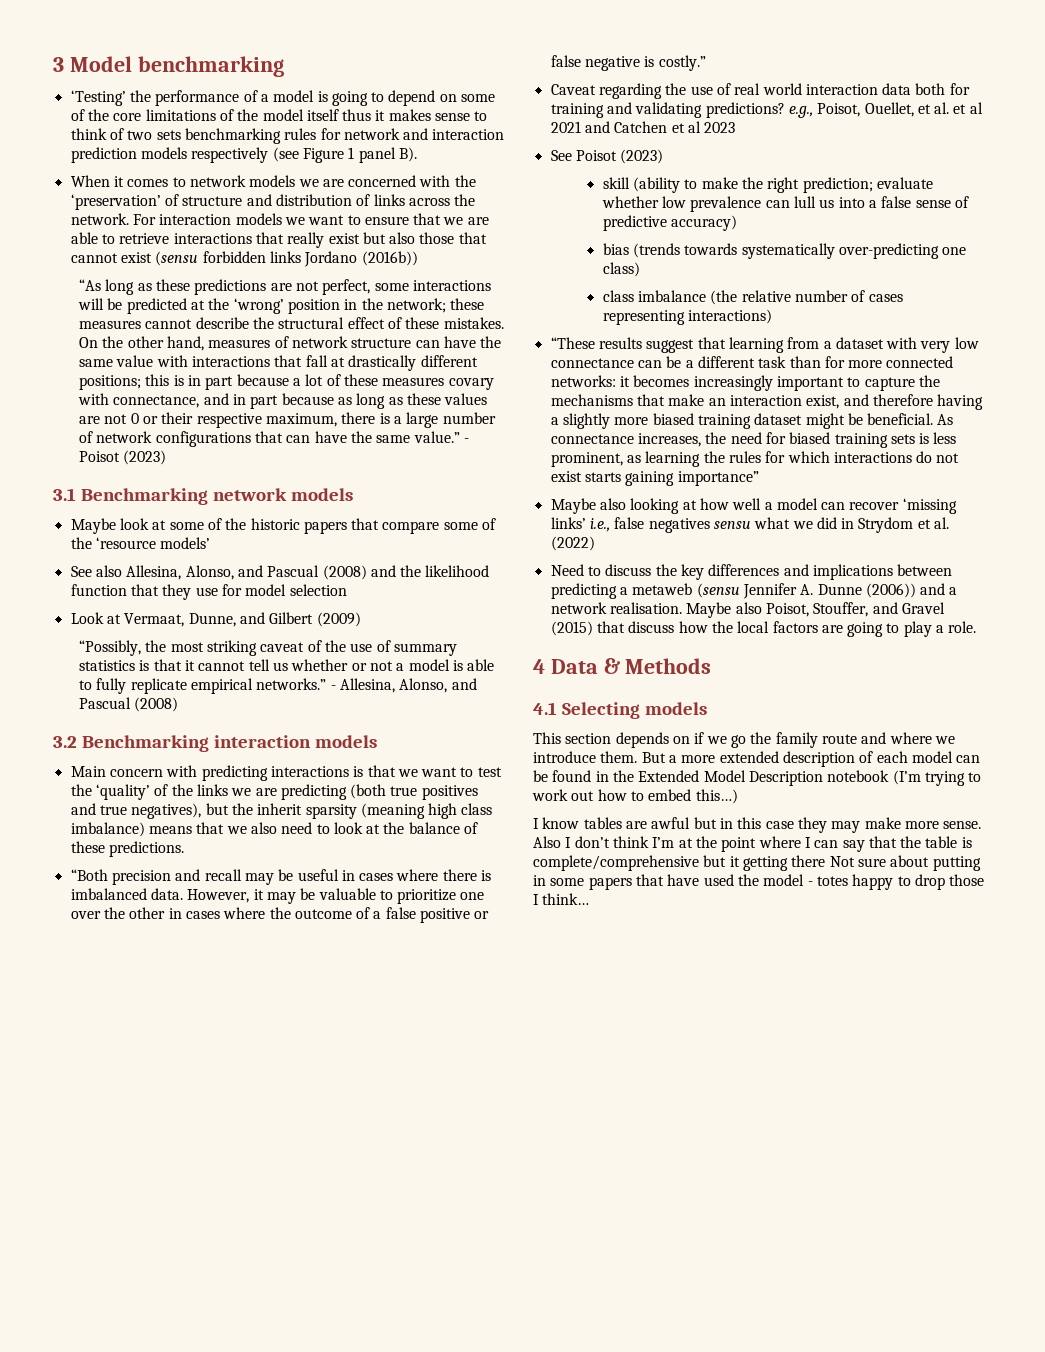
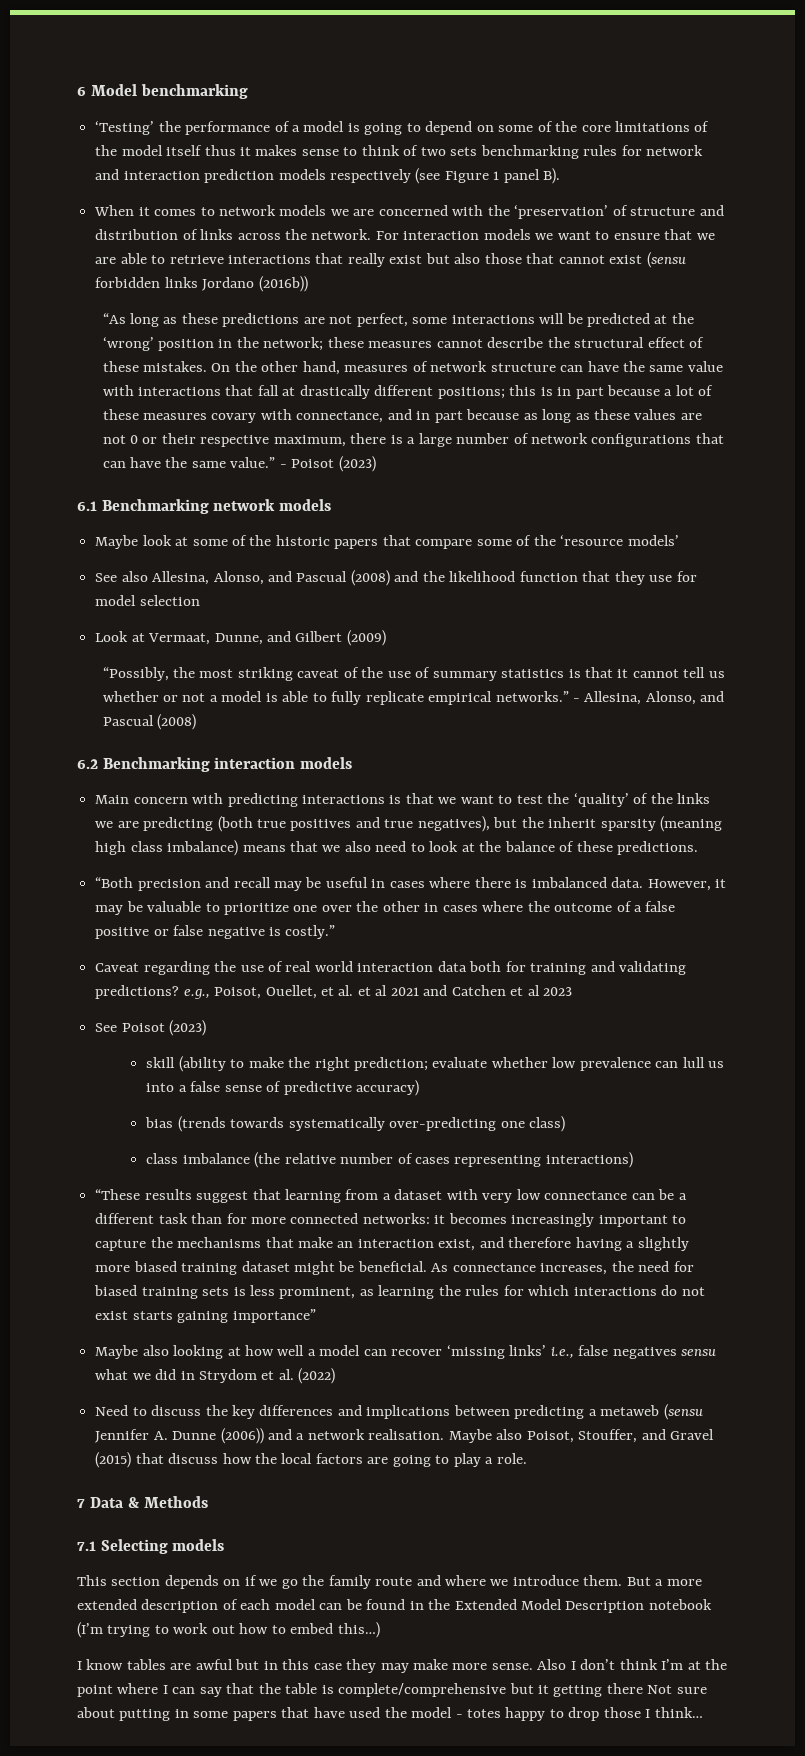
[53,57,64,72] 3 -> [77,87,86,96] 6
[53,488,76,501] 3.1 -> [77,501,97,511] 6.1
[53,736,77,748] 3.2 -> [77,759,98,769] 6.2
[533,659,545,674] 4 -> [77,1499,85,1508] 7
[533,702,557,715] 4.1 -> [77,1541,96,1551] 7.1

